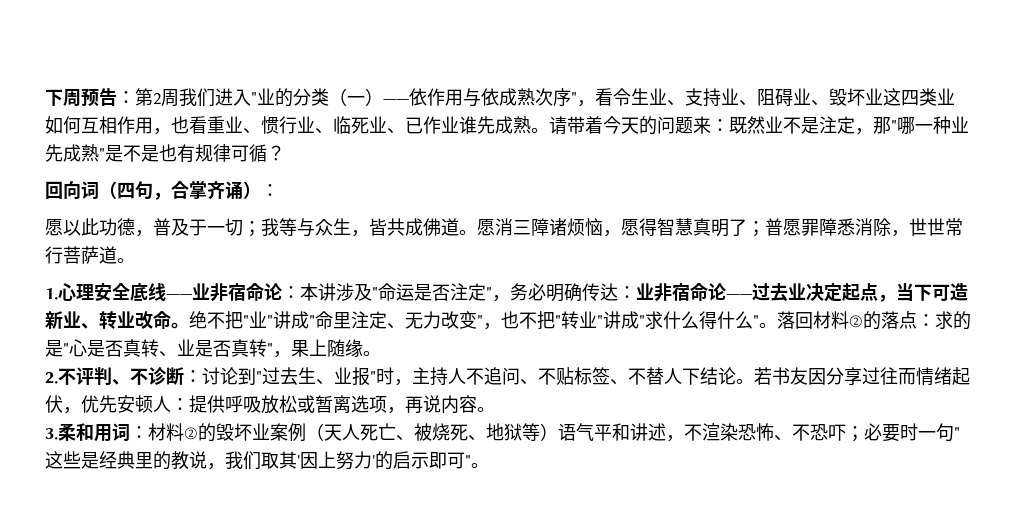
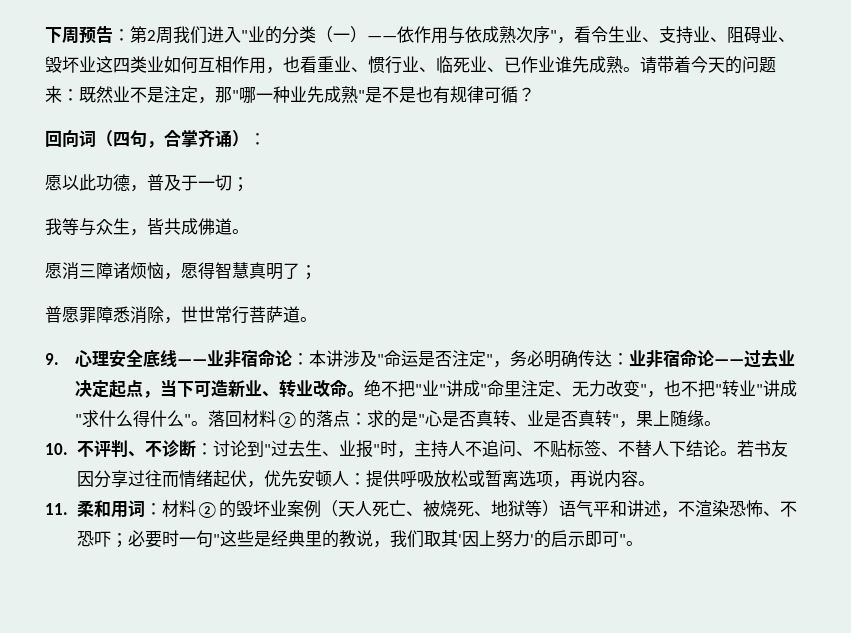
(261, 229) none -> (249, 184) //
(477, 232) none -> (249, 231) //
(765, 229) none -> (317, 272) //
[45,288,58,300] 1. -> [45,353,59,365] 9.
[45,372,58,384] 2. -> [45,443,68,455] 10.
[45,428,58,440] 3. -> [45,503,68,515] 11.

